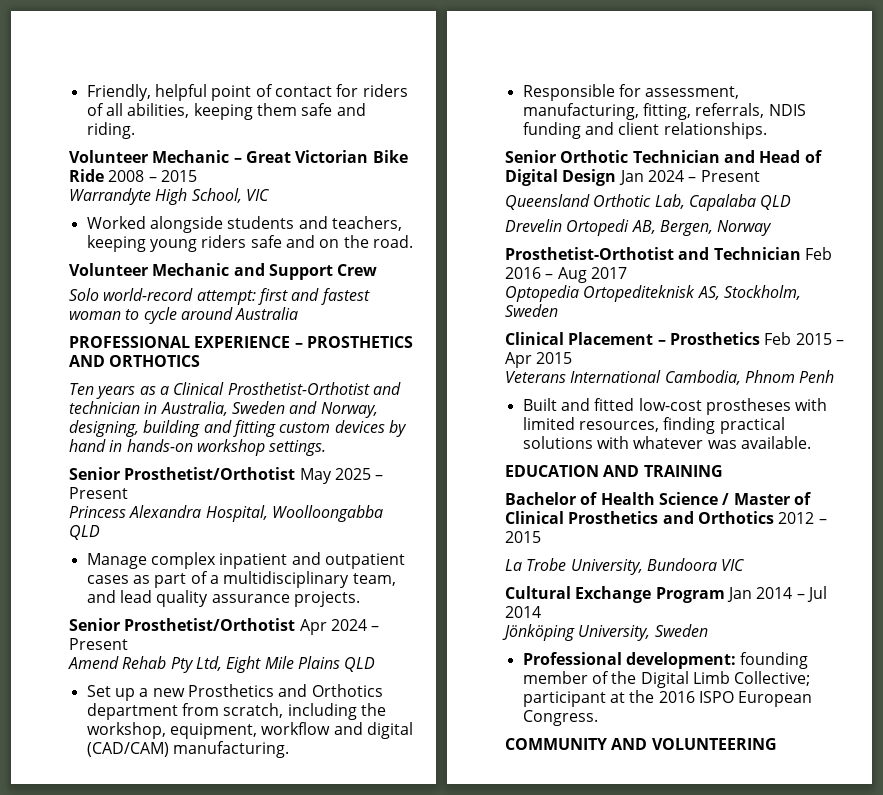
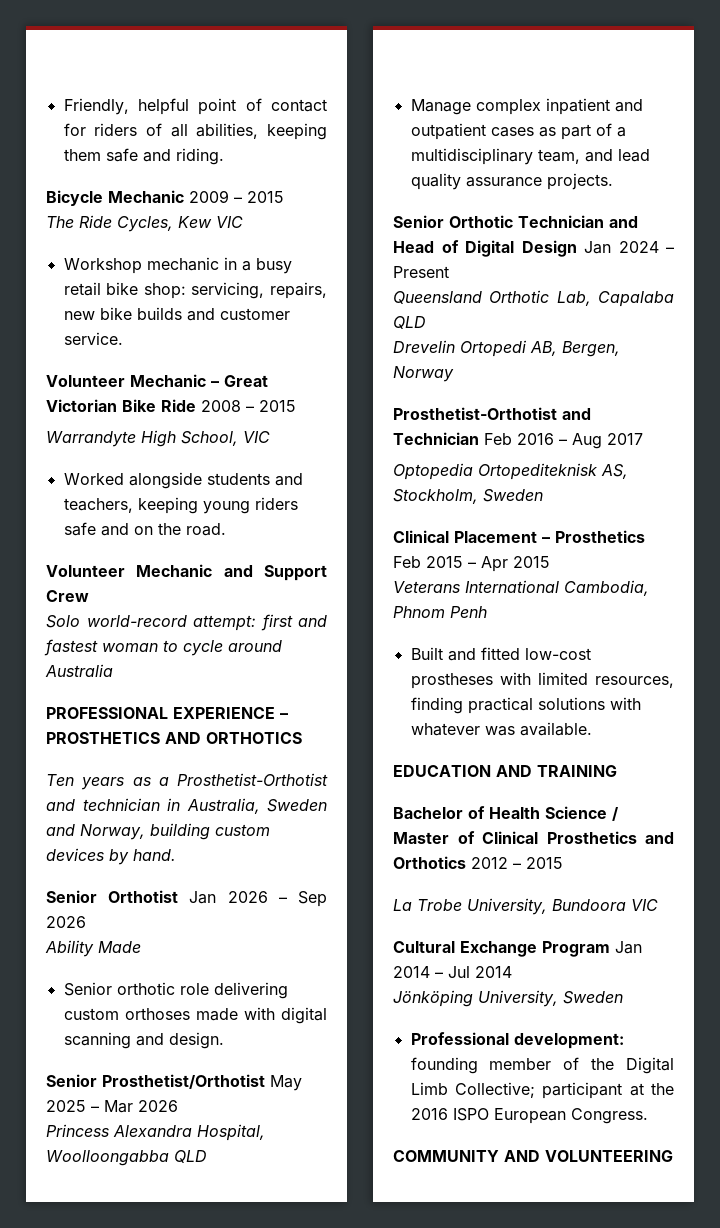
(135, 130) none -> [46,190,284,206] [46,215,243,232] [63,257,292,274] [63,282,327,299] [63,307,290,321] [63,332,123,345] // Bicycle Mechanic 2009 – 2015 // The Ride Cycles, Kew VIC // Workshop mechanic in a busy retail bike shop: servicing, repairs, new bike builds and customer service.
[173,382,225,395] Clinical -> (169, 781) none
[69,420,407,437] [69,439,327,456] designing, building and fitting custom devices by hand in hands-on workshop settings. -> [150,823,270,840] [46,848,176,865] [46,890,327,907] [46,916,86,928] [45,940,141,957] [63,982,288,999] [63,1007,327,1024] [63,1032,224,1049] building custom devices by hand. // Senior Orthotist Jan 2026 – Sep 2026 // Ability Made // Senior orthotic role delivering custom orthoses made with digital scanning and design.
[69,487,128,499] Present -> [104,1100,178,1113] Mar 2026
[69,618,380,635] [69,638,128,650] [68,656,376,673] [86,684,383,701] [86,703,386,720] [86,722,413,739] [86,741,289,758] [522,84,740,101] [522,103,806,120] [522,122,767,139] // Senior Prosthetist/Orthotist Apr 2024 – Present // Amend Rehab Pty Ltd, Eight Mile Plains QLD // Set up a new Prosthetics and Orthotics department from scratch, including the workshop, equipment, workflow and digital (CAD/CAM) manufacturing. // Responsible for assessment, manufacturing, fitting, referrals, NDIS funding and client relationships. -> (613, 181) none

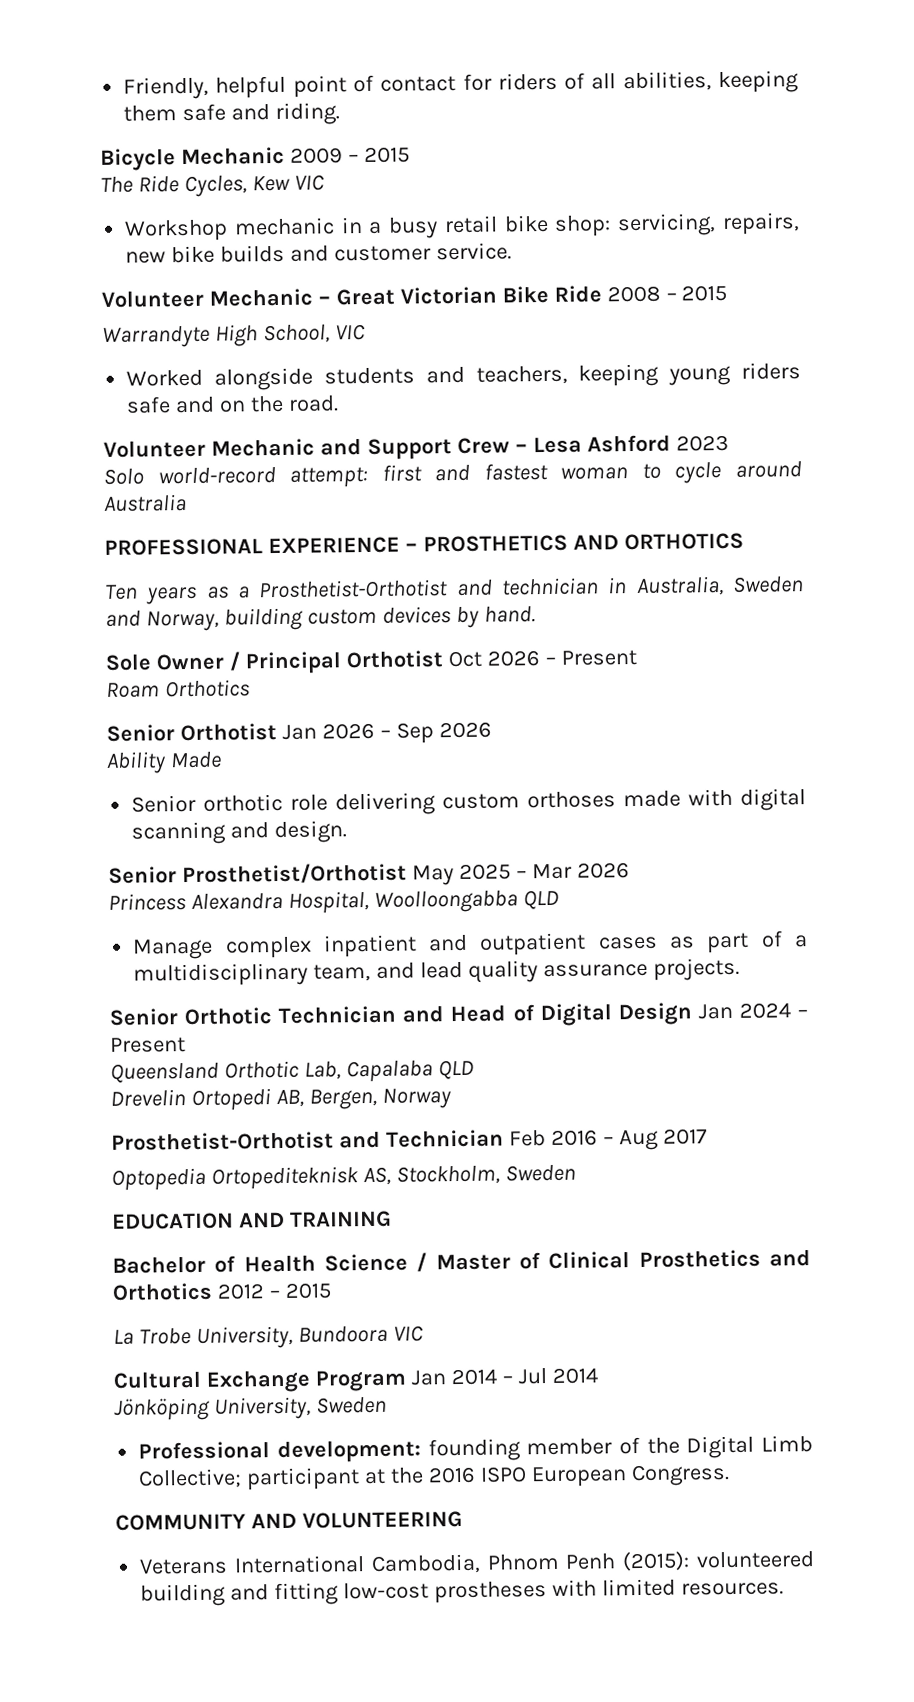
(89, 596) none -> [514,434,729,454] – Lesa Ashford 2023
(176, 855) none -> [105,649,637,675] [106,679,250,698] // Sole Owner / Principal Orthotist Oct 2026 – Present // Roam Orthotics
[393,530,645,543] [393,556,550,572] [393,580,649,596] [393,606,487,618] [410,647,591,661] [410,672,674,689] [410,697,641,714] [410,722,592,736] // Clinical Placement – Prosthetics Feb 2015 – Apr 2015 // Veterans International Cambodia, Phnom Penh // Built and fitted low-cost prostheses with limited resources, finding practical solutions with whatever was available. -> (576, 1173) none
(673, 1156) none -> [139,1551,815,1575] [140,1578,784,1607] // Veterans International Cambodia, Phnom Penh (2015): volunteered building and fitting low-cost prostheses with limited resources.

